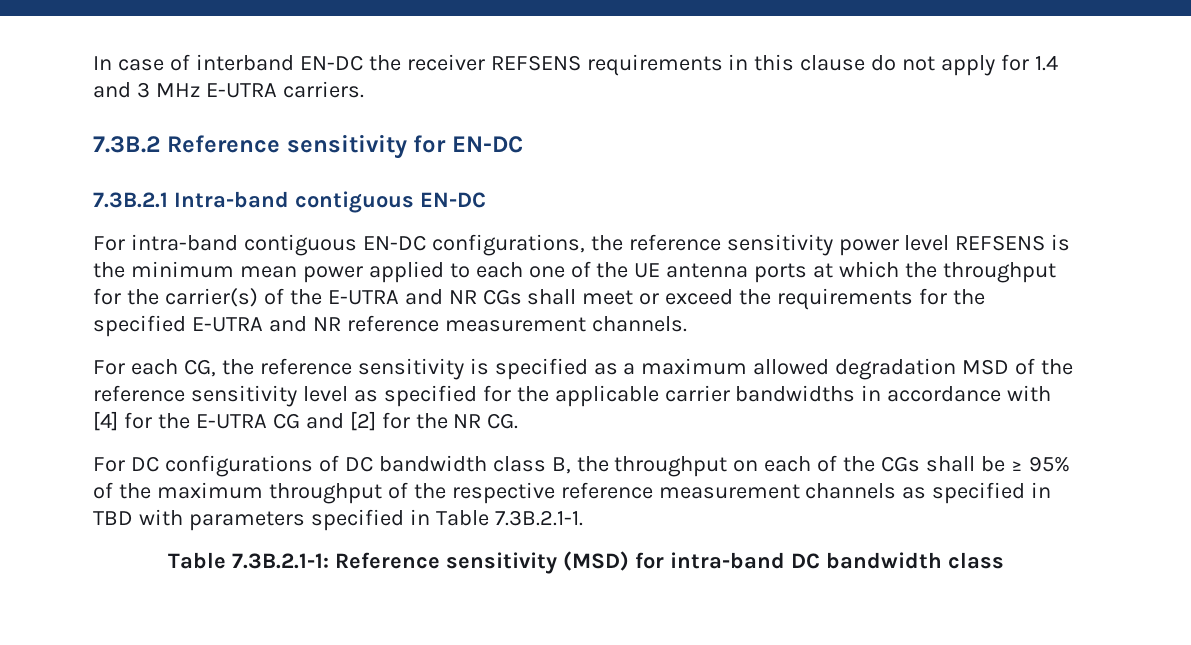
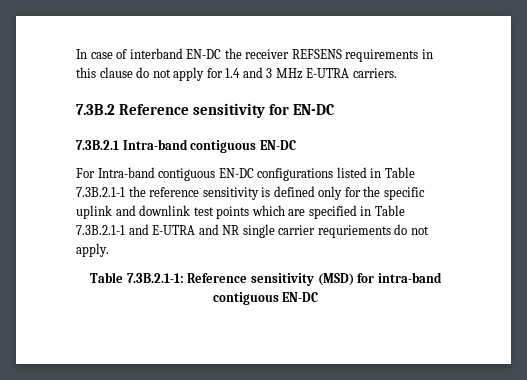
[130,234,1071,256] [93,261,1057,283] [93,288,986,310] [93,315,687,337] [93,358,1074,380] [93,385,1052,407] [93,411,519,431] [93,455,1070,477] [93,482,1052,504] [93,509,583,531] intra-band contiguous EN-DC configurations, the reference sensitivity power level REFSENS is the minimum mean power applied to each one of the UE antenna ports at which the throughput for the carrier(s) of the E-UTRA and NR CGs shall meet or exceed the requirements for the specified E-UTRA and NR reference measurement channels. // For each CG, the reference sensitivity is specified as a maximum allowed degradation MSD of the reference sensitivity level as specified for the applicable carrier bandwidths in accordance with [4] for the E-UTRA CG and [2] for the NR CG. // For DC configurations of DC bandwidth class B, the throughput on each of the CGs shall be ≥ 95% of the maximum throughput of the respective reference measurement channels as specified in TBD with parameters specified in Table 7.3B.2.1-1. -> [97,167,415,181] [76,186,425,200] [76,205,405,219] [76,224,429,238] [76,243,109,257] Intra-band contiguous EN-DC configurations listed in Table 7.3B.2.1-1 the reference sensitivity is defined only for the specific uplink and downlink test points which are specified in Table 7.3B.2.1-1 and E-UTRA and NR single carrier requriements do not apply.
[790,552,1004,569] DC bandwidth class -> [212,292,319,305] contiguous EN-DC

